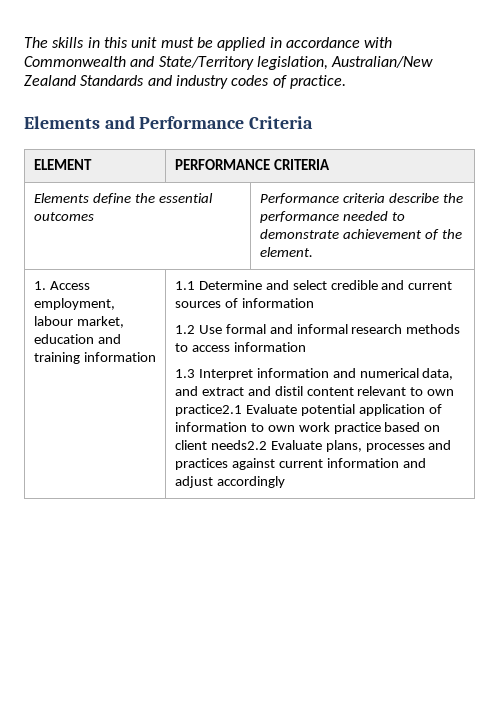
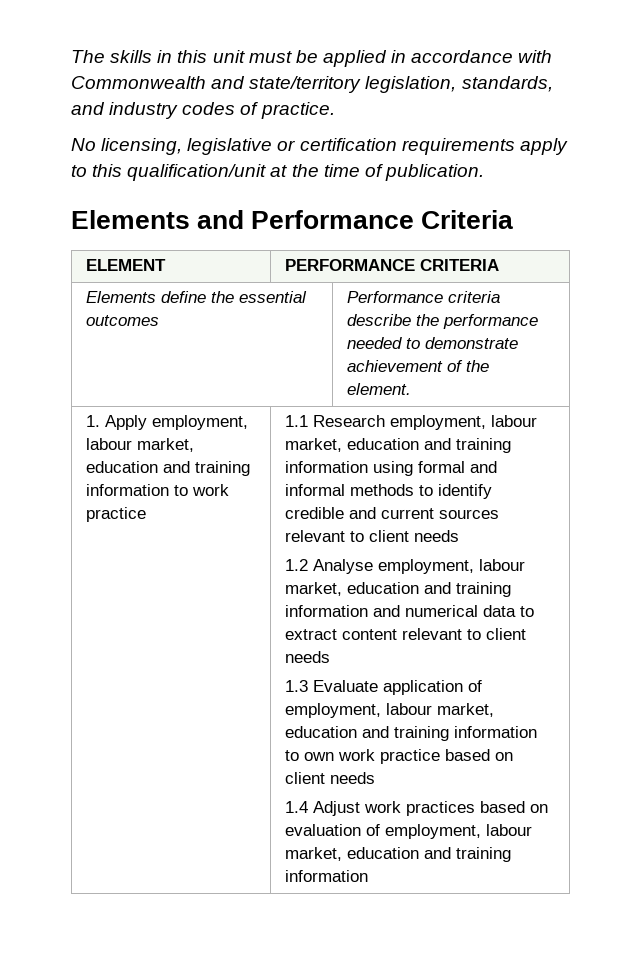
[158,56,434,70] [24,75,145,86] State/Territory legislation, Australian/New Zealand Standards -> [249,76,553,93] state/territory legislation, standards,
(346, 82) none -> [71,138,568,155] [71,164,484,181] // No licensing, legislative or certification requirements apply to this qualification/unit at the time of publication.
[49,281,90,290] [33,298,115,310] [33,316,124,328] [33,334,121,344] [33,352,156,364] [174,280,453,290] [174,298,314,308] [174,324,461,334] [174,342,306,352] [174,368,454,380] [174,386,455,396] [174,404,442,416] Access employment, labour market, education and training information | 1.1 Determine and select credible and current sources of information // 1.2 Use formal and informal research methods to access information // 1.3 Interpret information and numerical data, and extract and distil content relevant to own practice2.1 Evaluate potential application of -> [104,415,248,430] [85,438,194,452] [85,461,250,476] [85,484,229,496] [85,507,146,522] [284,415,537,430] [284,438,511,453] [284,461,497,476] [284,484,492,499] [284,507,499,519] [284,530,459,542] [284,559,525,574] [284,582,511,597] [284,605,534,617] [284,628,526,640] [284,651,330,663] [284,680,482,695] [284,703,494,718] [284,726,449,741] Apply employment, labour market, education and training information to work practice | 1.1 Research employment, labour market, education and training information using formal and informal methods to identify credible and current sources relevant to client needs // 1.2 Analyse employment, labour market, education and training information and numerical data to extract content relevant to client needs // 1.3 Evaluate application of employment, labour market, education and training
[210,440,452,452] [174,458,426,470] [174,476,285,488] needs2.2 Evaluate plans, processes and practices against current information and adjust accordingly -> [329,772,375,784] [284,801,548,816] [284,824,532,839] [284,847,511,862] [284,870,368,882] needs // 1.4 Adjust work practices based on evaluation of employment, labour market, education and training information

